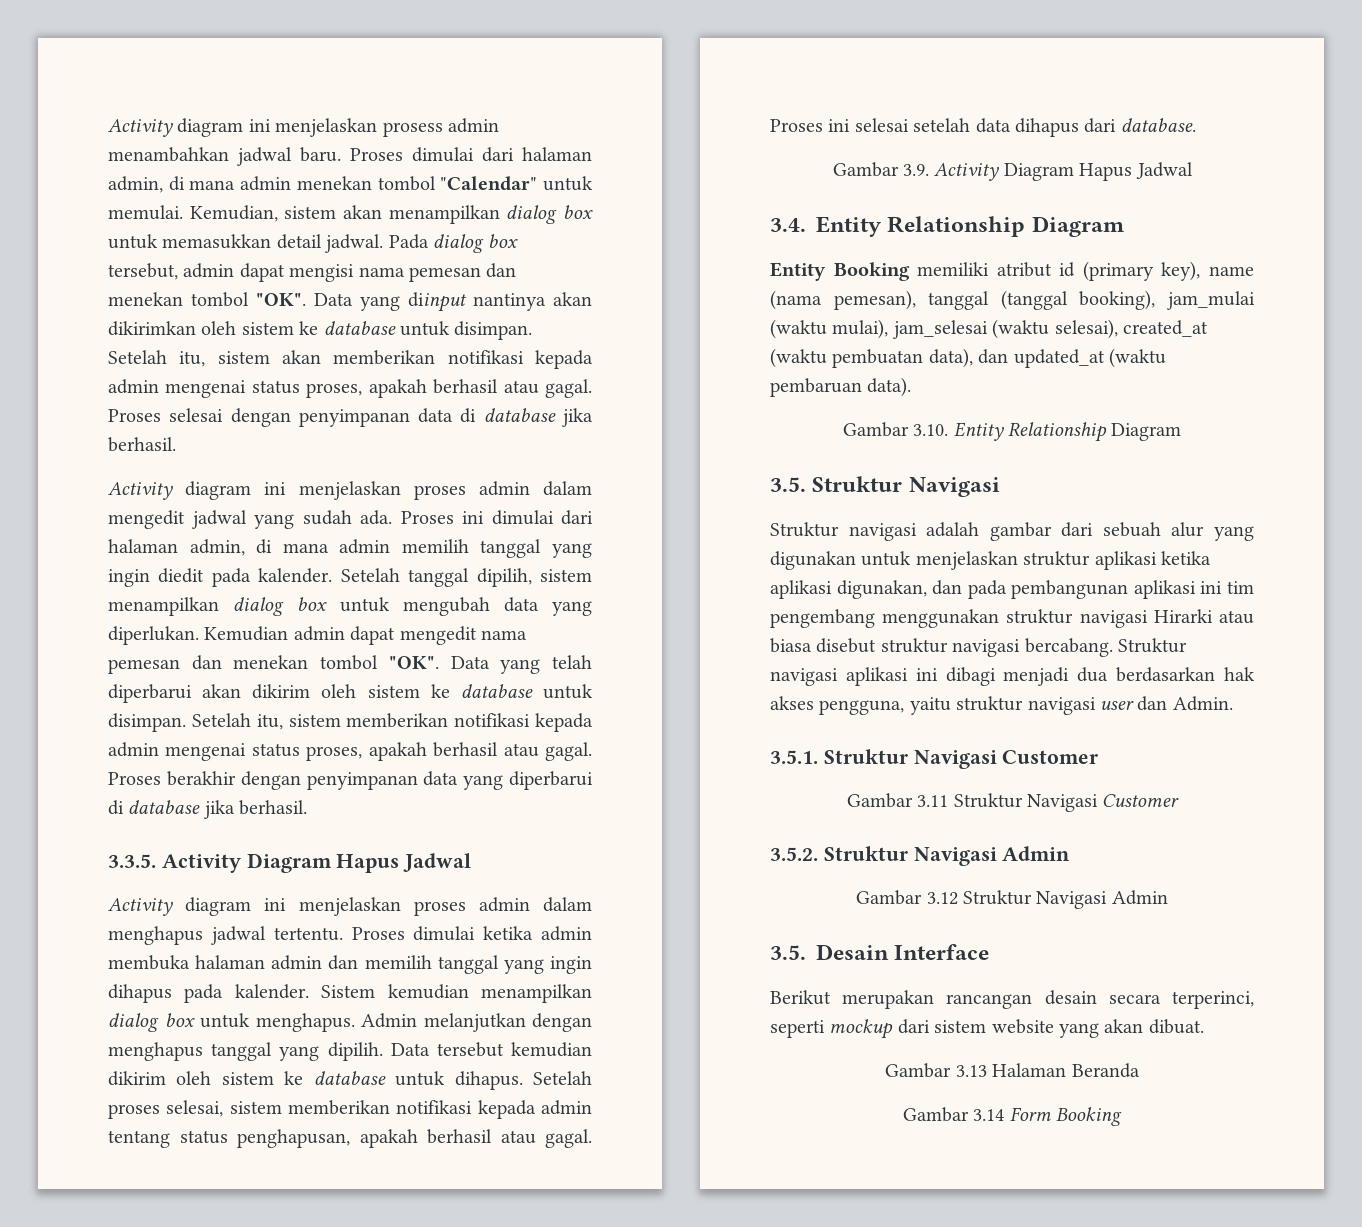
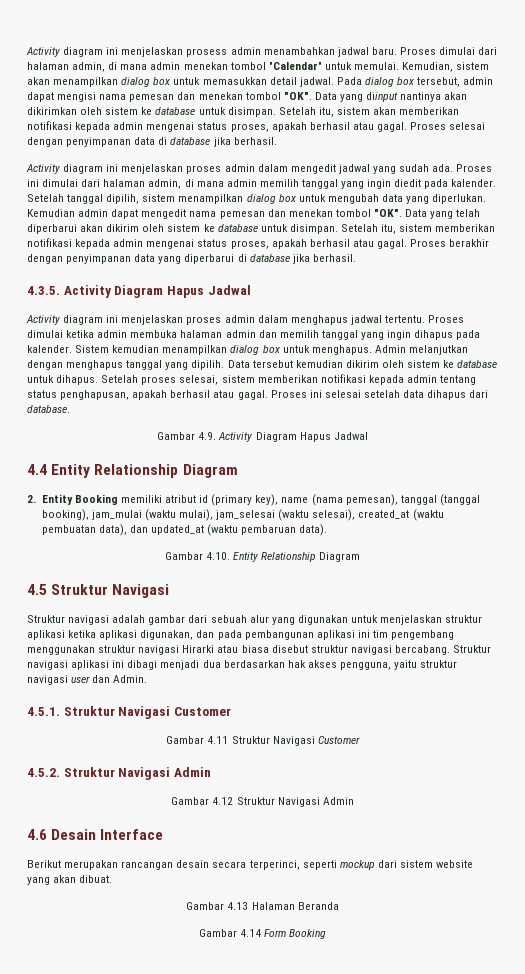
[108,854,156,868] 3.3.5. -> [27,286,60,295] 4.3.5.
[902,162,1193,181] [770,216,1124,237] 3.9. Activity Diagram Hapus Jadwal // 3.4. Entity Relationship Diagram // -> [198,432,368,442] [27,464,238,478] [27,495,36,503] 4.9. Activity Diagram Hapus Jadwal // 4.4 Entity Relationship Diagram // 2.
[913,422,1182,442] [770,477,806,492] 3.10. Entity Relationship Diagram // 3.5. -> [205,552,361,562] [27,584,47,595] 4.10. Entity Relationship Diagram // 4.5
[770,750,818,764] 3.5.1. -> [27,707,60,716] 4.5.1.
[917,793,1180,812] [770,847,818,861] 3.11 Struktur Navigasi Customer // 3.5.2. -> [207,736,360,746] [27,768,60,777] 4.11 Struktur Navigasi Customer // 4.5.2.
[926,890,1168,909] [770,945,806,960] 3.12 Struktur Navigasi Admin // 3.5. -> [212,797,354,807] [27,829,47,840] 4.12 Struktur Navigasi Admin // 4.6
[955,1065,987,1077] 3.13 -> [227,902,249,910] 4.13
[973,1109,1005,1121] 3.14 -> [239,929,261,937] 4.14

